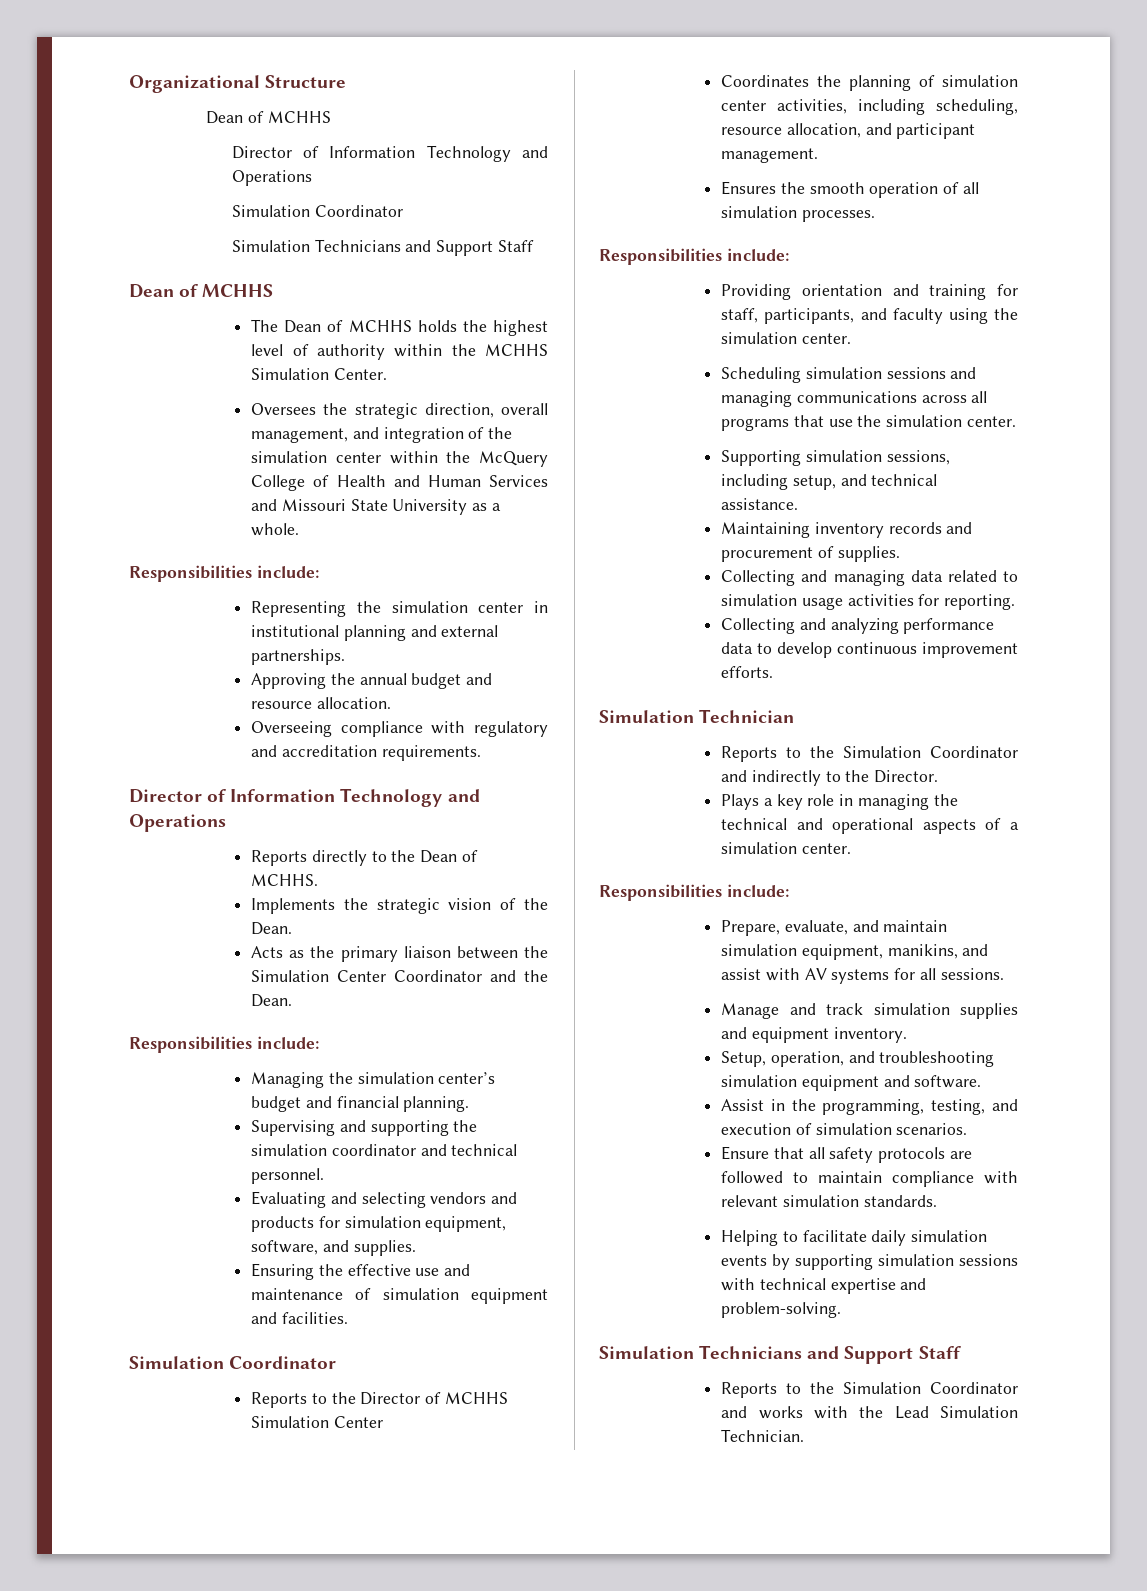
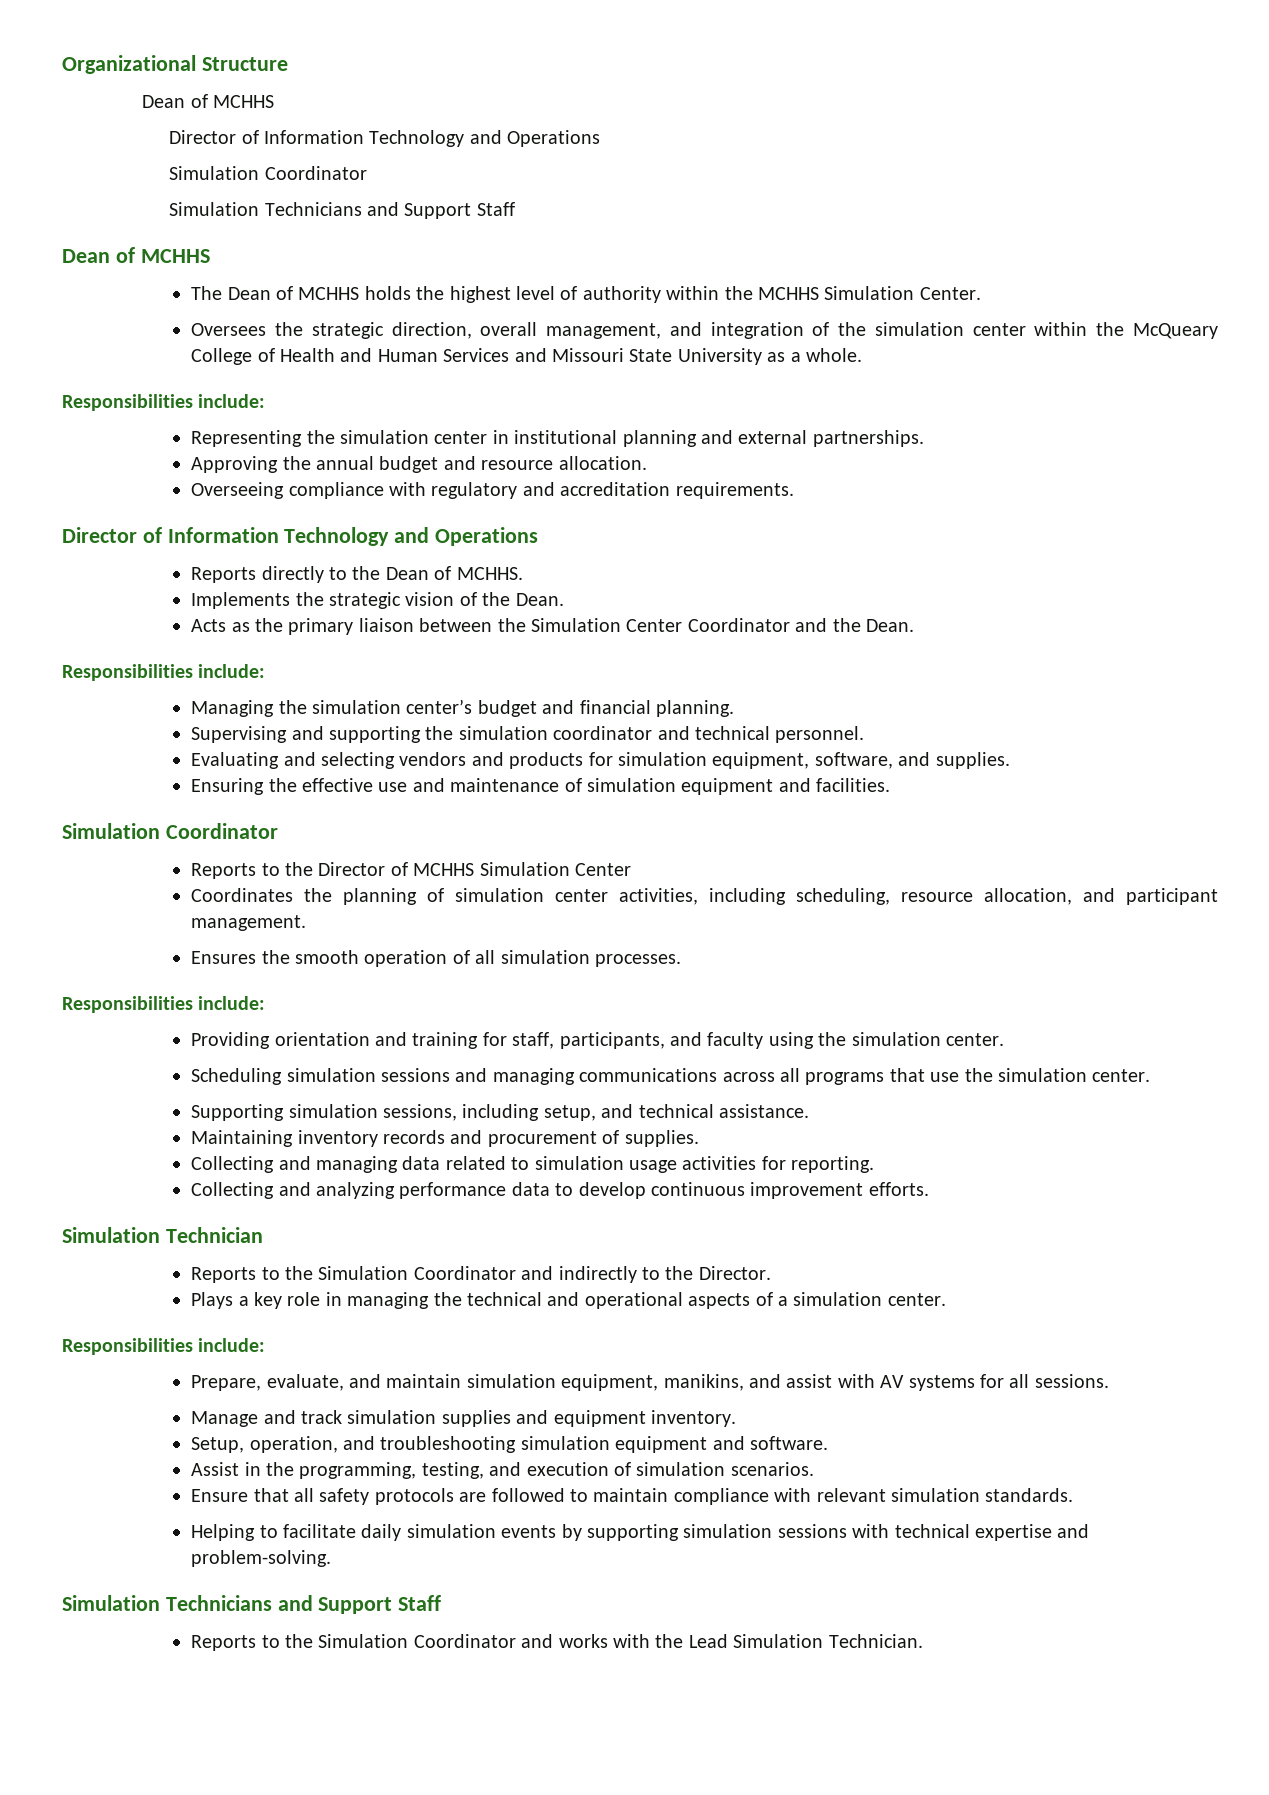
[479,451,548,467] McQuery -> [1133,323,1218,339] McQueary

